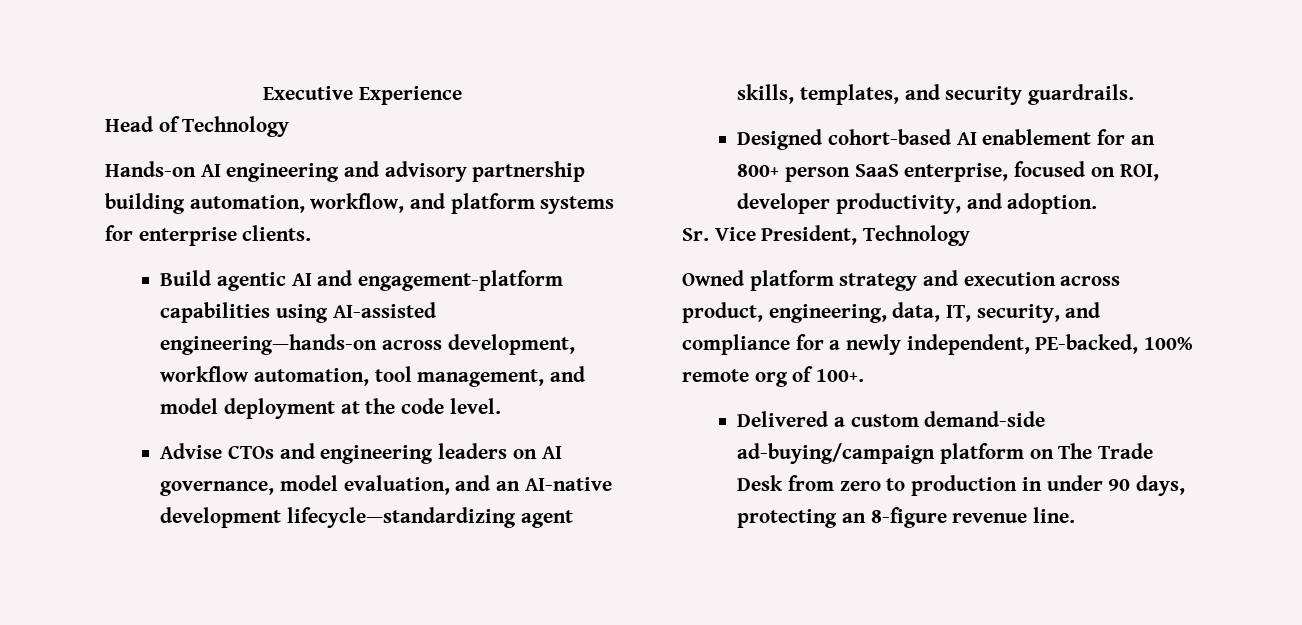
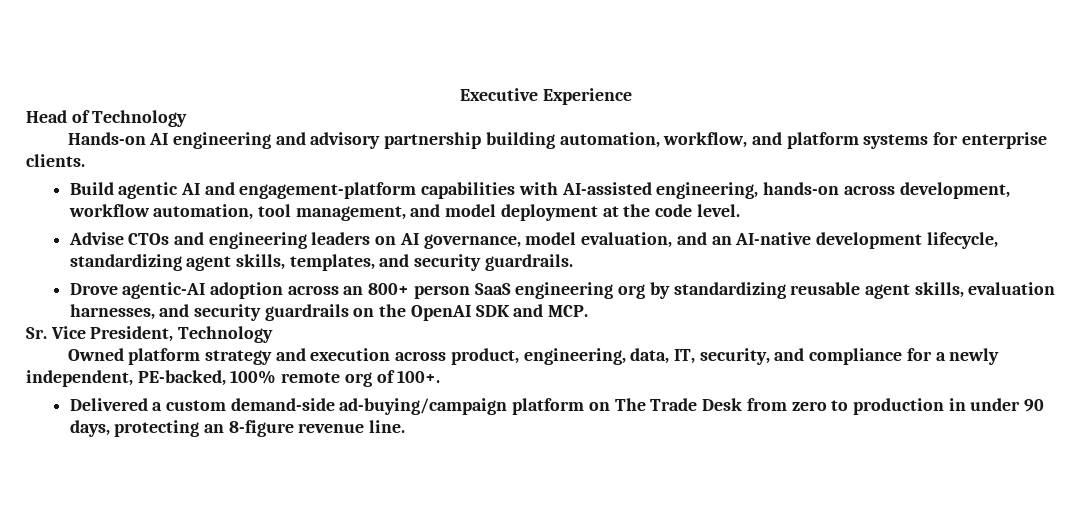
[276,302,436,323] [160,334,378,355] using AI-assisted engineering—hands-on -> [518,182,840,199] with AI-assisted engineering, hands-on
[287,507,517,528] lifecycle—standardizing -> [926,232,998,249] [69,254,182,271] lifecycle, standardizing
[737,129,1155,150] [737,161,1159,182] [737,193,1098,214] Designed cohort-based AI enablement for an 800+ person SaaS enterprise, focused on ROI, developer productivity, and adoption. -> [69,282,1056,299] [69,304,589,321] Drove agentic-AI adoption across an 800+ person SaaS engineering org by standardizing reusable agent skills, evaluation harnesses, and security guardrails on the OpenAI SDK and MCP.

